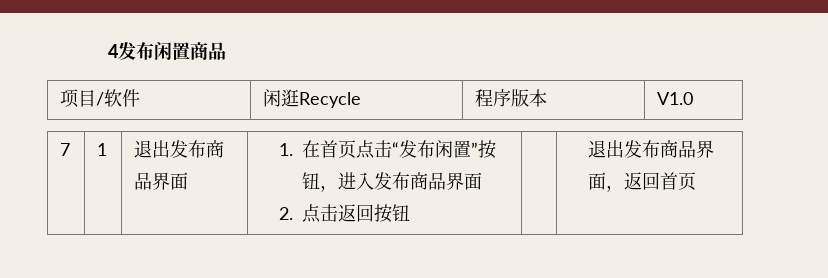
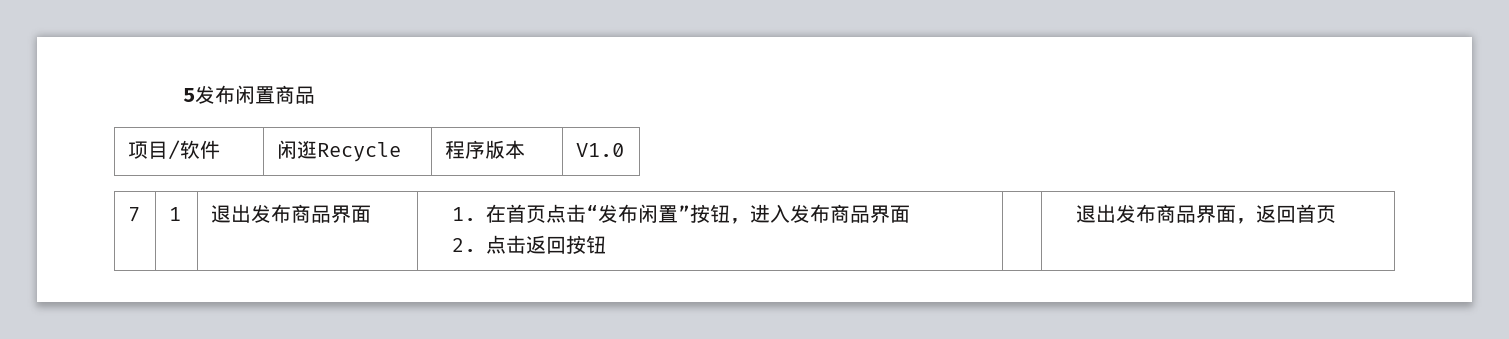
[108,44,119,58] 4 -> [182,88,195,102] 5

